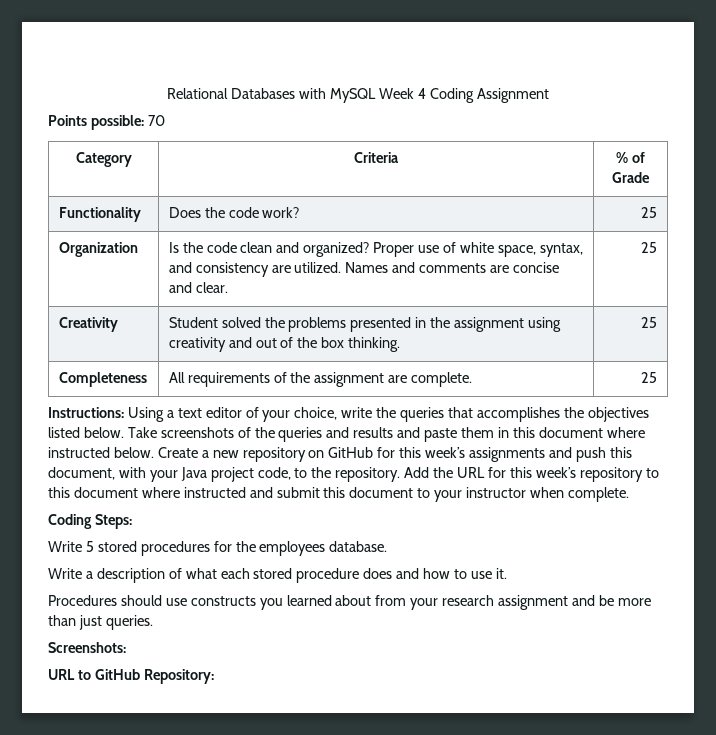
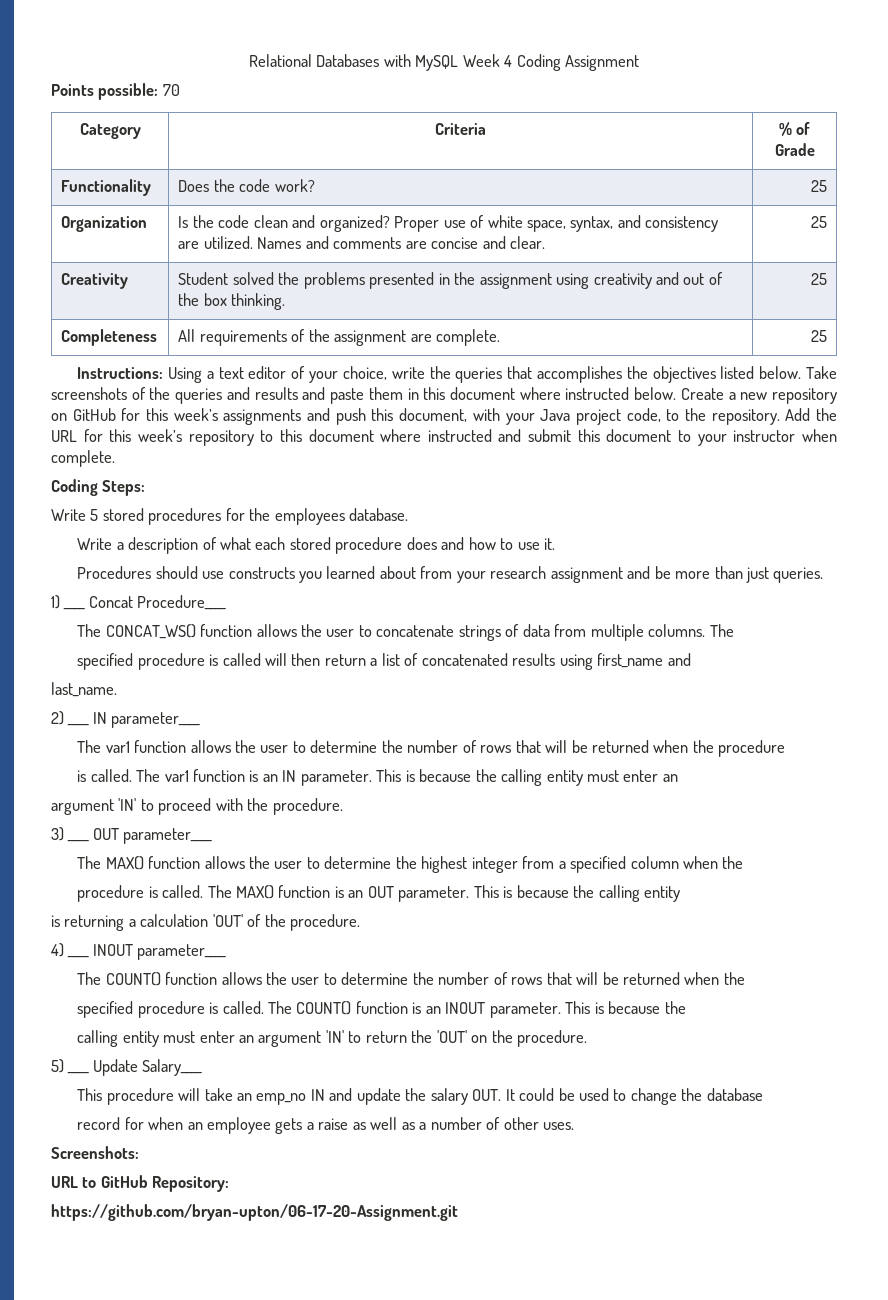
(153, 622) none -> [51,595,86,610] [88,595,227,610] [77,624,734,641] [77,653,691,670] [51,682,117,697] [51,711,90,726] [92,712,201,728] [77,740,786,757] [77,769,678,786] [51,798,343,815] [51,827,90,842] [92,828,213,844] [77,856,744,873] [77,885,680,902] [51,914,361,931] [51,943,90,958] [92,944,227,960] [77,972,745,986] [77,1001,686,1018] [77,1030,588,1047] [51,1059,203,1076] [77,1088,763,1105] [77,1117,574,1134] // 1) ____ Concat Procedure____ // The CONCAT_WS() function allows the user to concatenate strings of data from multiple columns. The // specified procedure is called will then return a list of concatenated results using first_name and // last_name. // 2) ____ IN parameter____ // The var1 function allows the user to determine the number of rows that will be returned when the procedure // is called. The var1 function is an IN parameter. This is because the calling entity must enter an // argument 'IN' to proceed with the procedure. // 3) ____ OUT parameter____ // The MAX() function allows the user to determine the highest integer from a specified column when the // procedure is called. The MAX() function is an OUT parameter. This is because the calling entity // is returning a calculation 'OUT' of the procedure. // 4) ____ INOUT parameter____ // The COUNT() function allows the user to determine the number of rows that will be returned when the // specified procedure is called. The COUNT() function is an INOUT parameter. This is because the // calling entity must enter an argument 'IN' to return the 'OUT' on the procedure. // 5) ____ Update Salary____ // This procedure will take an emp_no IN and update the salary OUT. It could be used to change the database // record for when an employee gets a raise as well as a number of other uses.
(214, 676) none -> [51,1204,458,1221] // https://github.com/bryan-upton/06-17-20-Assignment.git

